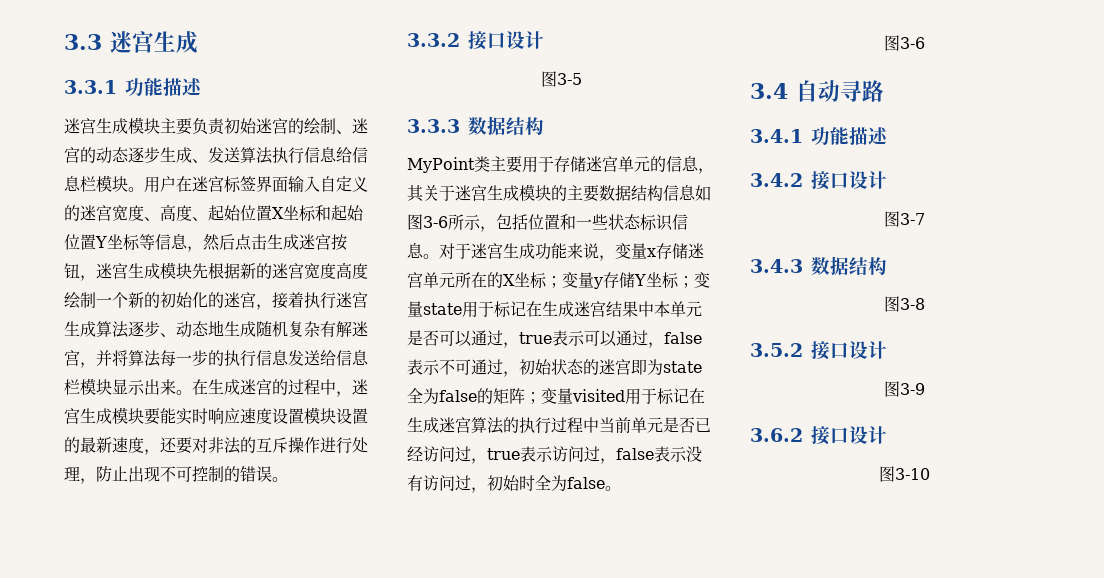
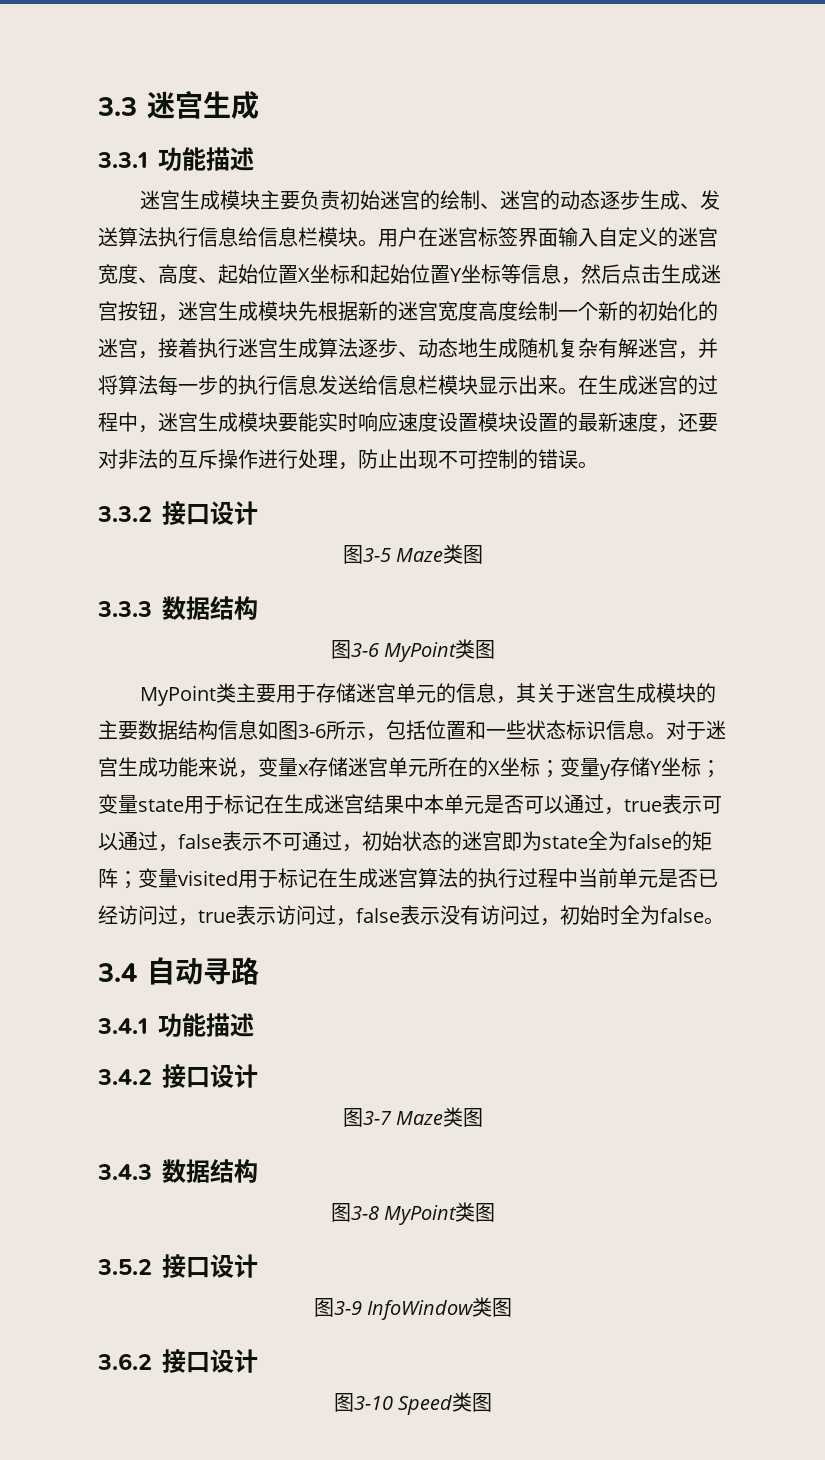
(582, 79) none -> [396,544,484,564] Maze类图
(544, 126) none -> [330,639,496,662] // 图3-6 MyPoint类图
[884,35,925,51] // 图3-6 -> (724, 921) none
(925, 219) none -> [396,1107,484,1127] Maze类图
(925, 304) none -> [384,1202,496,1225] MyPoint类图
(925, 389) none -> [367,1297,513,1320] InfoWindow类图
(930, 474) none -> [398,1392,493,1415] Speed类图

